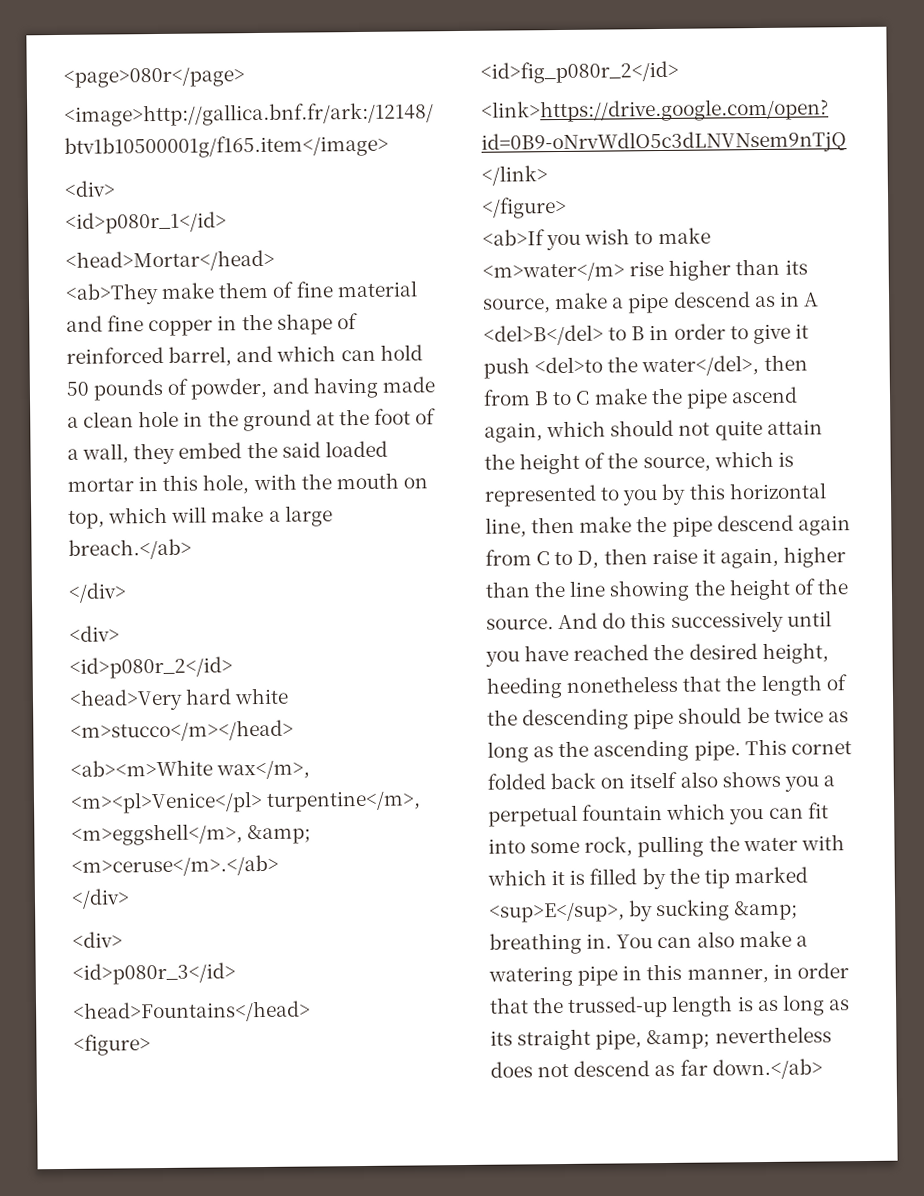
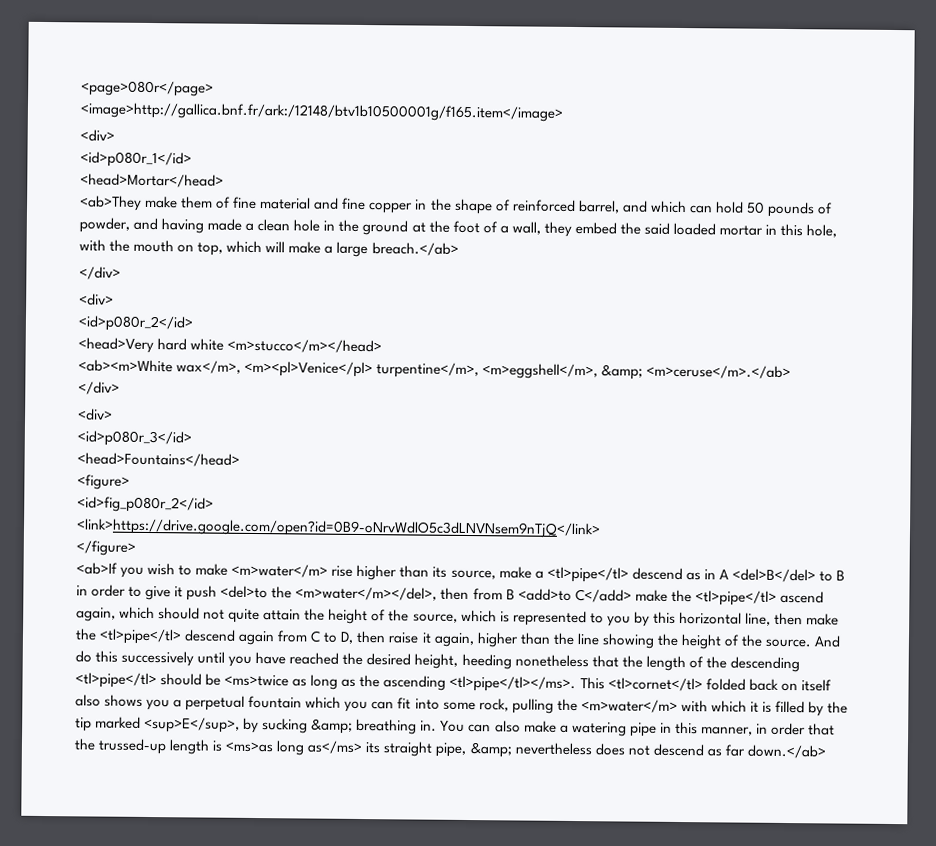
[627,292,670,314] pipe -> [546,566,629,583] <tl>pipe</tl>
[641,355,760,377] water</del>, -> [295,586,438,601] <m>water</m></del>,
[552,387,728,409] to C make the pipe -> [517,588,777,606] <add>to C</add> make the <tl>pipe</tl>
[671,516,713,537] pipe -> [99,628,183,645] <tl>pipe</tl>
[633,708,675,730] pipe -> [75,672,157,689] <tl>pipe</tl>
[773,707,824,723] twice -> [224,674,290,687] <ms>twice
[693,738,852,761] pipe. This cornet -> [449,675,703,693] <tl>pipe</tl></ms>. This <tl>cornet</tl>
[742,837,798,852] water -> [580,699,678,713] <m>water</m>
[757,994,850,1016] as long as -> [225,740,363,756] <ms>as long as</ms>

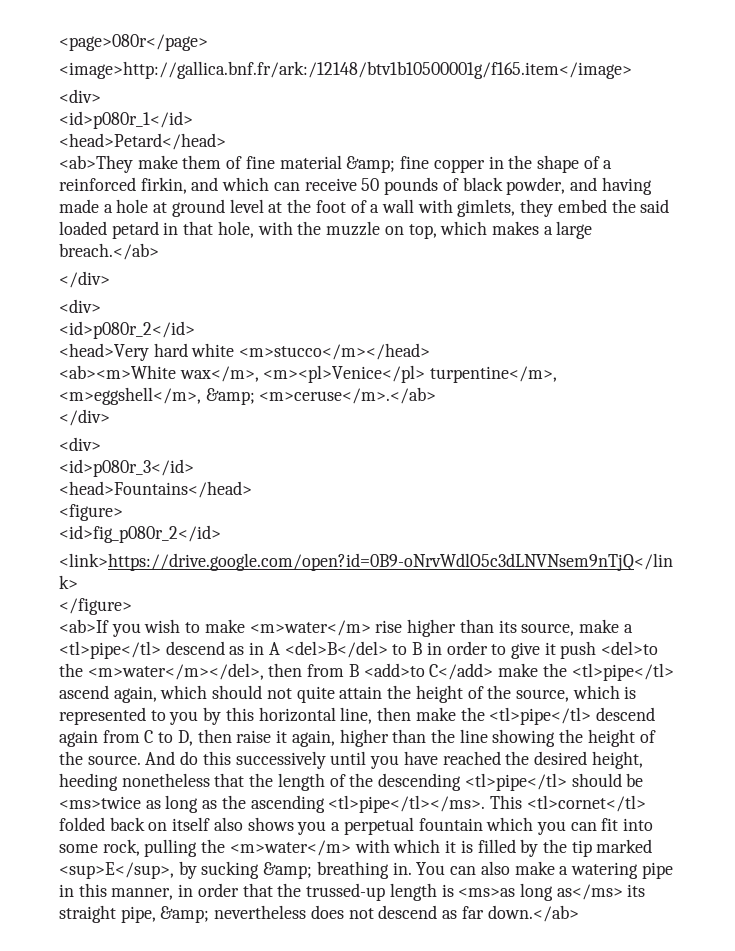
[80,173,224,188] <head>Mortar</head> -> [59,133,226,150] <head>Petard</head>
[314,197,340,210] and -> [346,156,396,173] &amp;
[511,199,620,214] reinforced barrel, -> [603,160,613,169] [59,177,187,194] a reinforced firkin,
[714,201,744,214] hold -> [304,178,357,191] receive
(834, 208) none -> [462,177,503,191] black
[257,219,409,236] clean hole in the ground -> [116,199,264,217] hole at ground level
[511,221,541,235] wall, -> [381,199,516,217] wall with gimlets,
[719,223,804,237] mortar in this -> [111,221,214,239] petard in that
[133,239,175,253] mouth -> [326,221,381,236] muzzle
[265,241,322,254] will make -> [491,221,539,235] makes

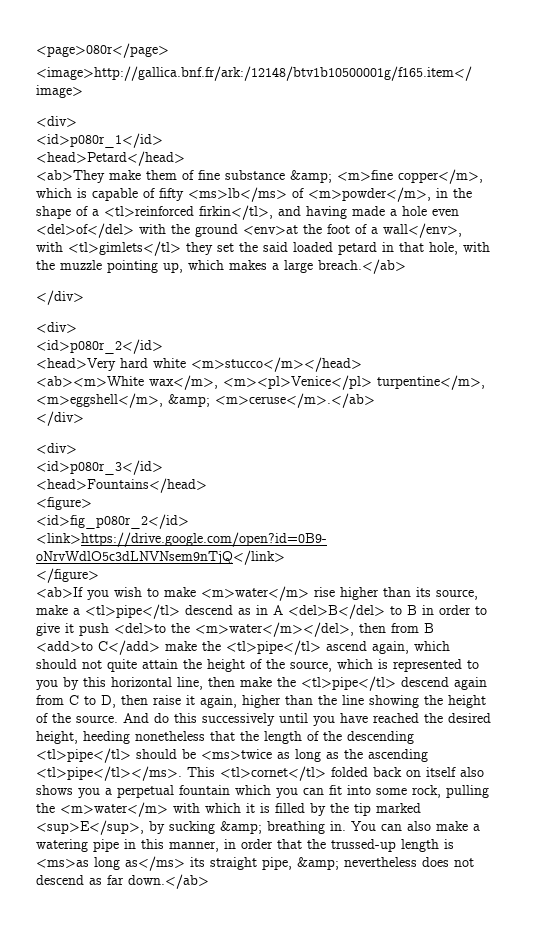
[279,155,485,173] material &amp; fine copper -> [225,169,483,184] [36,187,431,202] substance &amp; <m>fine copper</m>, which is capable of fifty <ms>lb</ms> of <m>powder</m>,
[59,177,566,195] reinforced firkin, and which can receive 50 pounds of black powder, -> [104,205,273,220] <tl>reinforced firkin</tl>,
[153,199,607,217] at ground level at the foot of a wall with gimlets, they embed -> [432,209,459,216] [36,223,462,238] [36,241,234,256] even <del>of</del> with the ground <env>at the foot of a wall</env>, with <tl>gimlets</tl> they set
[384,224,437,239] on top, -> [107,260,183,273] pointing up,

